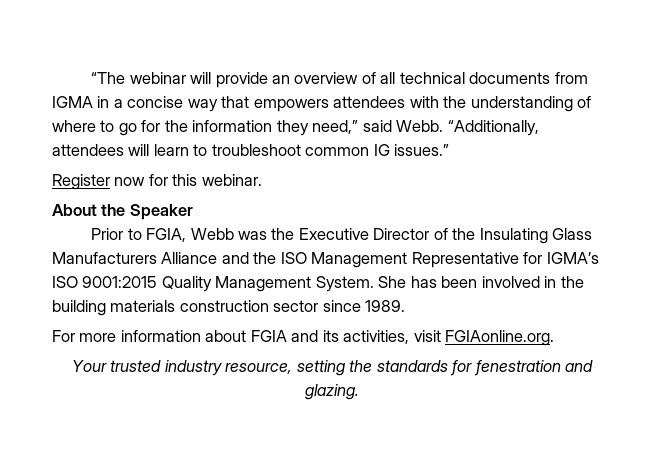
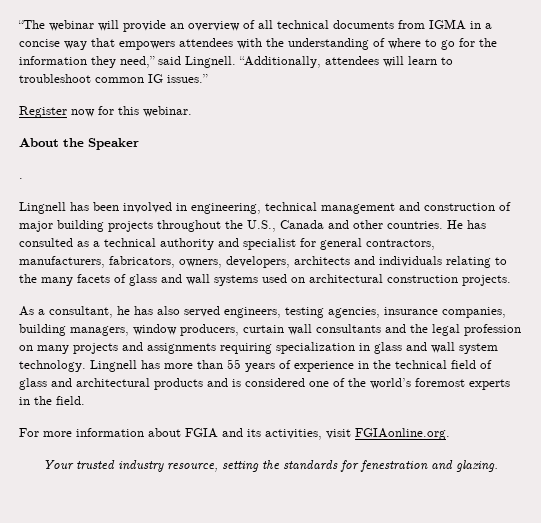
[396,120,444,132] Webb. -> [185,56,236,68] Lingnell.
[91,228,593,244] [52,252,599,268] [52,276,584,292] [52,300,406,316] Prior to FGIA, Webb was the Executive Director of the Insulating Glass Manufacturers Alliance and the ISO Management Representative for IGMA’s ISO 9001:2015 Quality Management System. She has been involved in the building materials construction sector since 1989. -> [19,178,23,179] [19,202,511,214] [19,220,486,232] [19,238,435,250] [19,256,507,268] [19,274,511,286] [19,306,506,318] [19,324,521,336] [19,342,498,354] [19,359,492,372] [19,378,510,390] [19,396,85,405] . // Lingnell has been involved in engineering, technical management and construction of major building projects throughout the U.S., Canada and other countries. He has consulted as a technical authority and specialist for general contractors, manufacturers, fabricators, owners, developers, architects and individuals relating to the many facets of glass and wall systems used on architectural construction projects. // As a consultant, he has also served engineers, testing agencies, insurance companies, building managers, window producers, curtain wall consultants and the legal profession on many projects and assignments requiring specialization in glass and wall system technology. Lingnell has more than 55 years of experience in the technical field of glass and architectural products and is considered one of the world’s foremost experts in the field.

